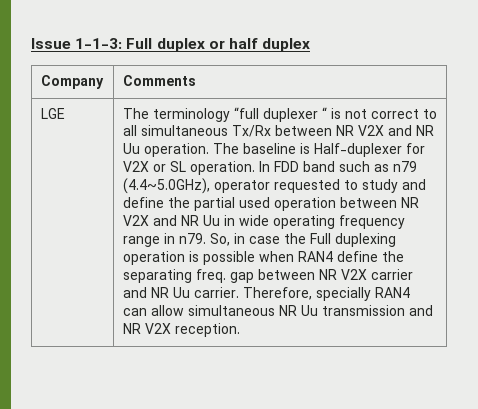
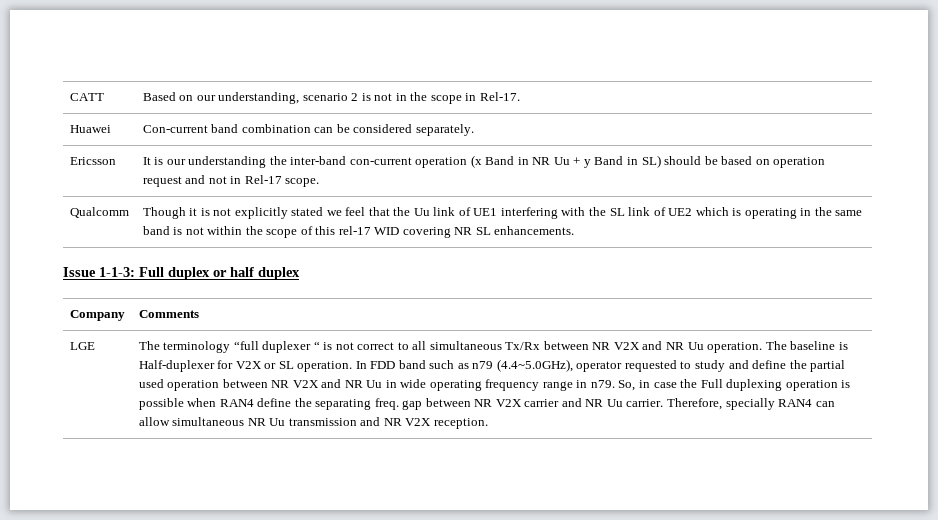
(31, 43) none -> [69,93,104,101] [142,92,520,104] [69,125,111,133] [142,124,474,136] [69,157,116,165] [142,155,826,168] [142,175,320,187] [69,207,129,218] [142,207,863,219] [142,226,575,238] CATT | Based on our understanding, scenario 2 is not in the scope in Rel-17. // Huawei | Con-current band combination can be considered separately. // Ericsson | It is our understanding the inter-band con-current operation (x Band in NR Uu + y Band in SL) should be based on operation request and not in Rel-17 scope. // Qualcomm | Though it is not explicitly stated we feel that the Uu link of UE1 interfering with the SL link of UE2 which is operating in the same band is not within the scope of this rel-17 WID covering NR SL enhancements. //

